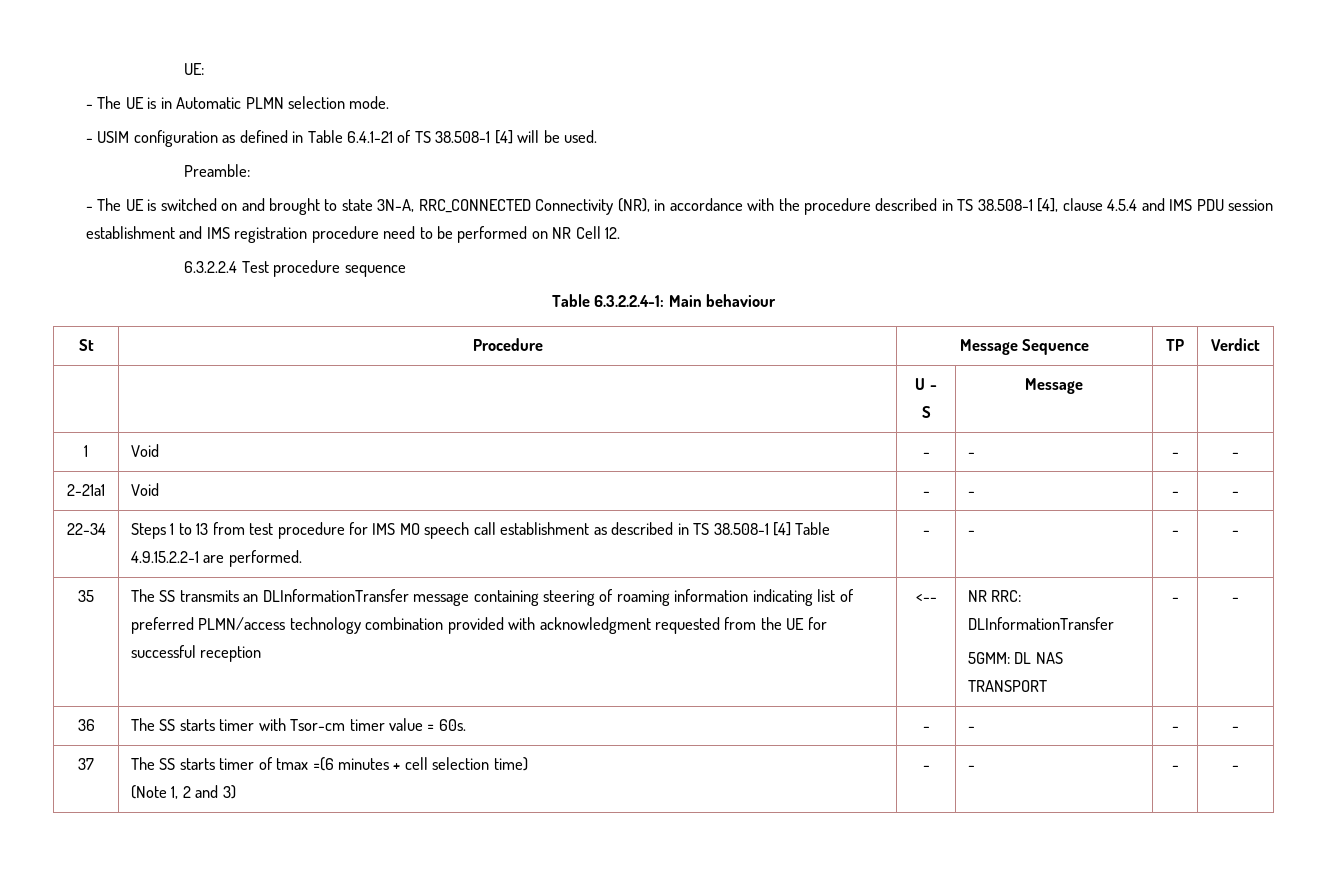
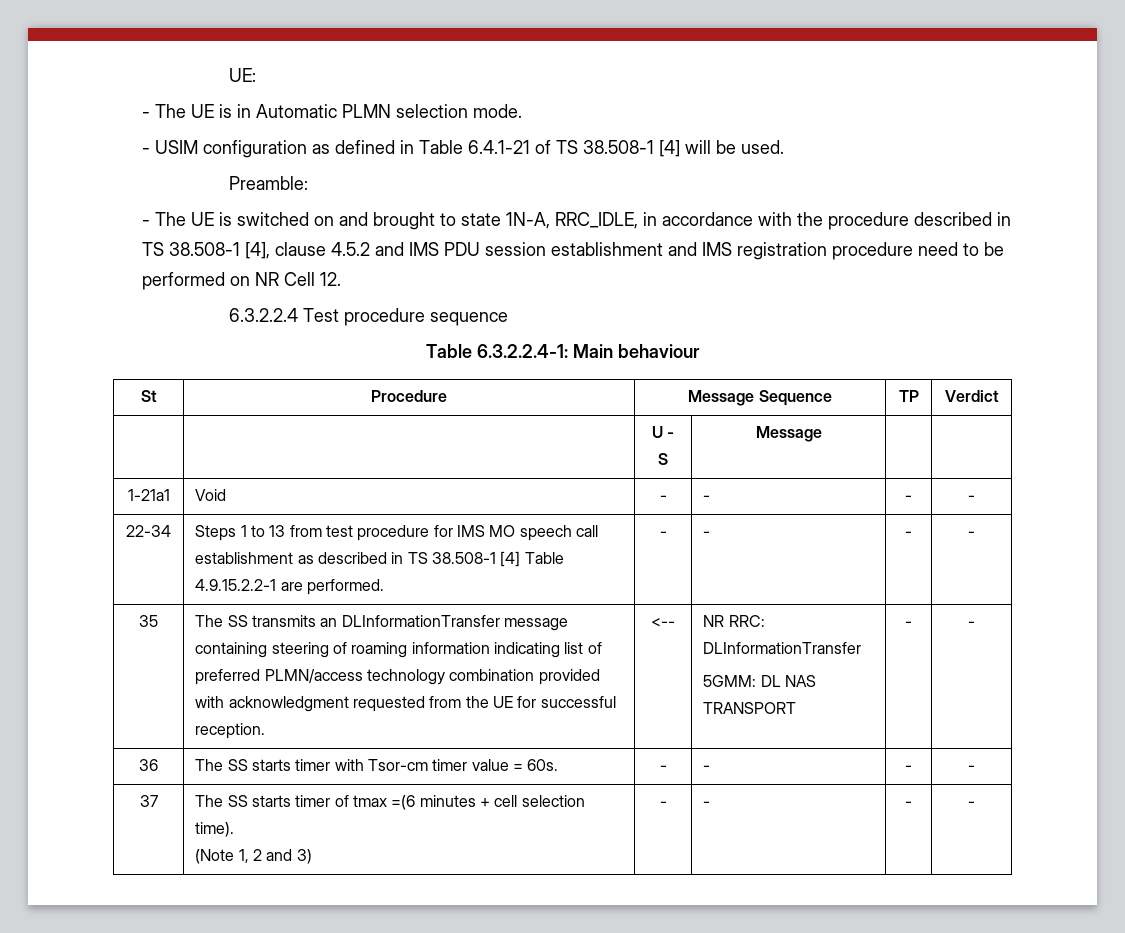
[377,198,650,215] 3N-A, RRC_CONNECTED Connectivity (NR), -> [505,212,638,229] 1N-A, RRC_IDLE,
[1107,199,1138,211] 4.5.4 -> [330,242,370,256] 4.5.2
[84,445,88,457] [130,444,159,457] [922,452,930,457] [967,452,975,457] [1171,452,1179,457] [1232,452,1239,457] [67,484,105,496] 1 | Void | - | - | - | - // 2-21a1 -> [127,489,170,501] 1-21a1
[200,646,262,662] reception -> [195,723,266,739] reception.
[493,757,528,771] time) -> [195,822,235,837] time).

